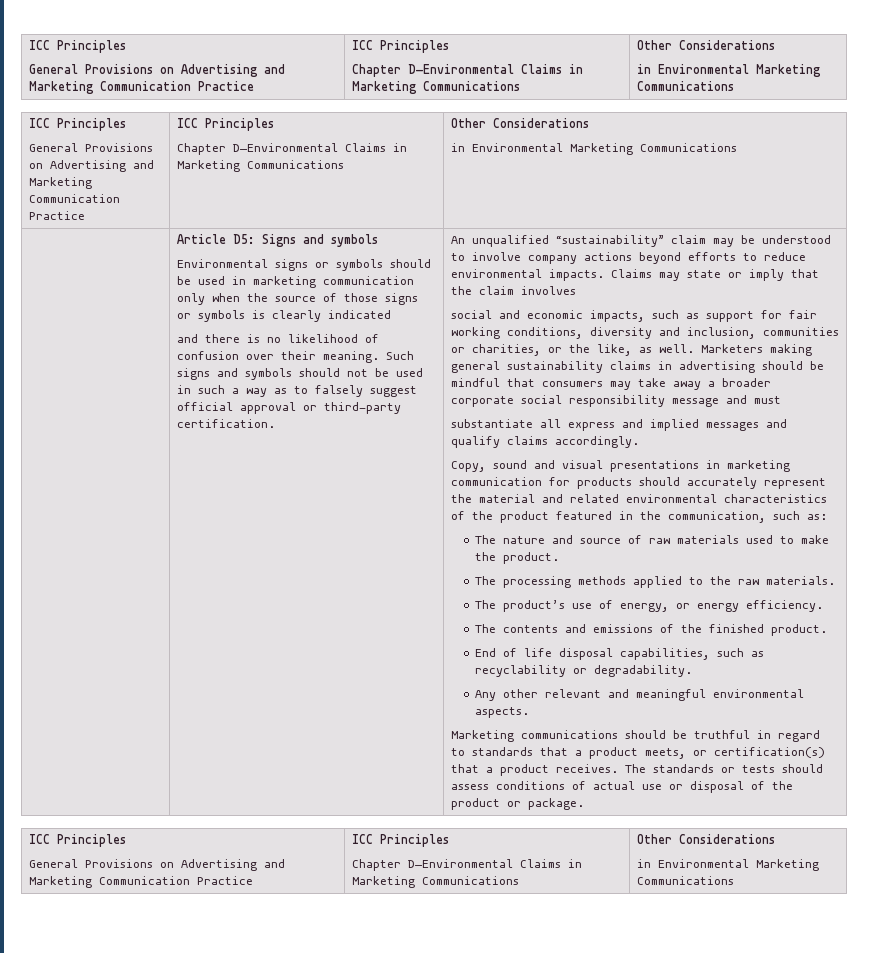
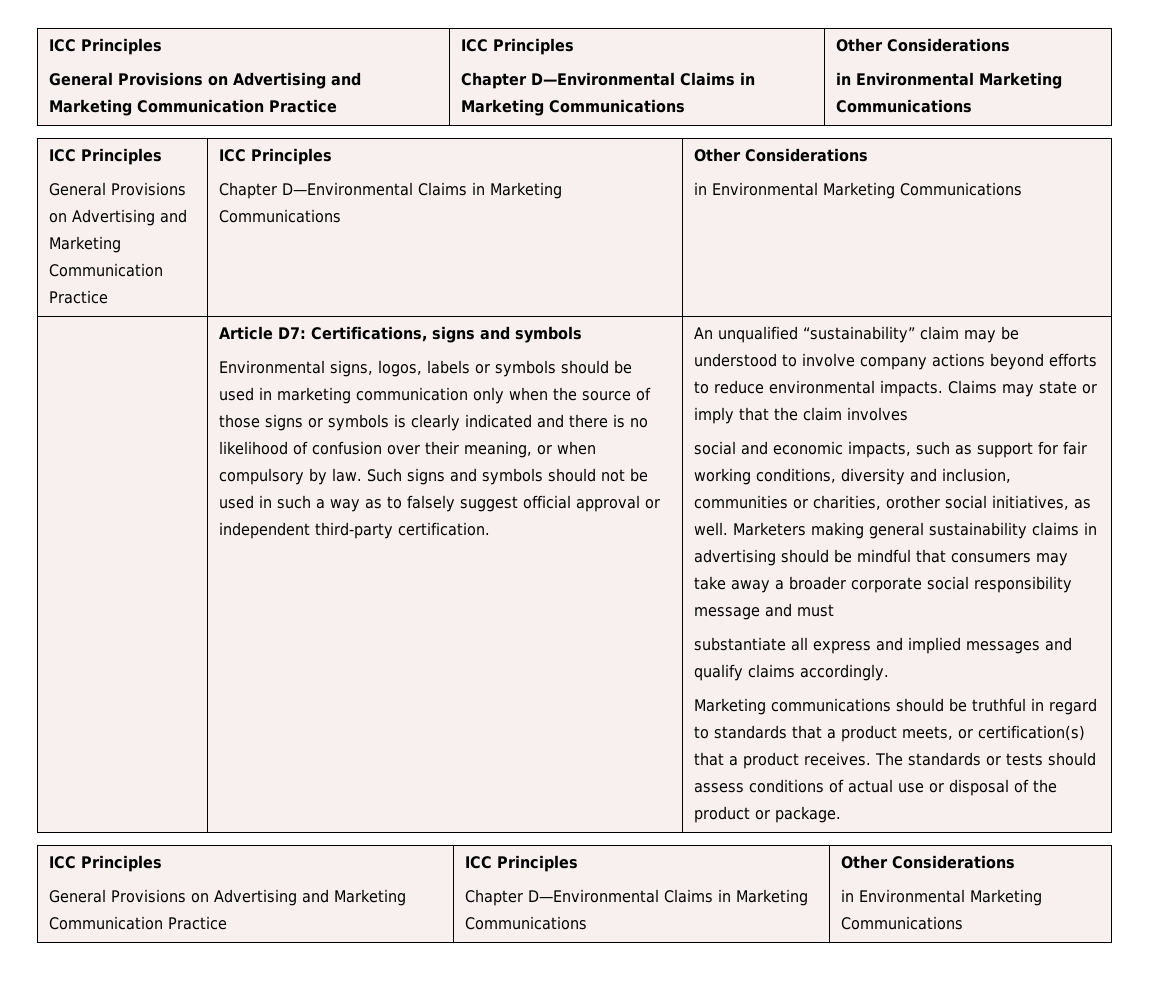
[232,234,296,247] D5: Signs -> [277,326,475,343] D7: Certifications, signs
[274,259,308,271] signs -> [329,360,470,377] signs, logos, labels
(391, 314) // -> (532, 421) none
[322,351,379,363] meaning. -> [463,441,596,458] [218,468,362,485] meaning, or when compulsory by law.
(317, 408) none -> [218,522,310,539] independent
[547,344,632,356] or the like, -> [885,495,1069,510] orother social initiatives,
[450,460,790,472] [450,477,826,489] [450,494,827,503] [450,511,827,523] [474,535,829,544] [474,552,559,564] [474,576,835,588] [474,600,823,612] [474,624,827,636] [474,648,764,660] [474,665,692,677] [474,689,804,701] [474,707,529,718] // Copy, sound and visual presentations in marketing communication for products should accurately represent the material and related environmental characteristics of the product featured in the communication, such as: // The nature and source of raw materials used to make the product. // The processing methods applied to the raw materials. // The product’s use of energy, or energy efficiency. // The contents and emissions of the finished product. // End of life disposal capabilities, such as recyclability or degradability. // Any other relevant and meaningful environmental aspects. -> (889, 672) none

